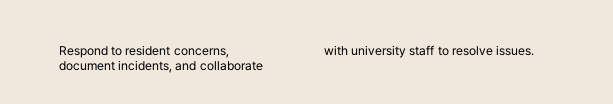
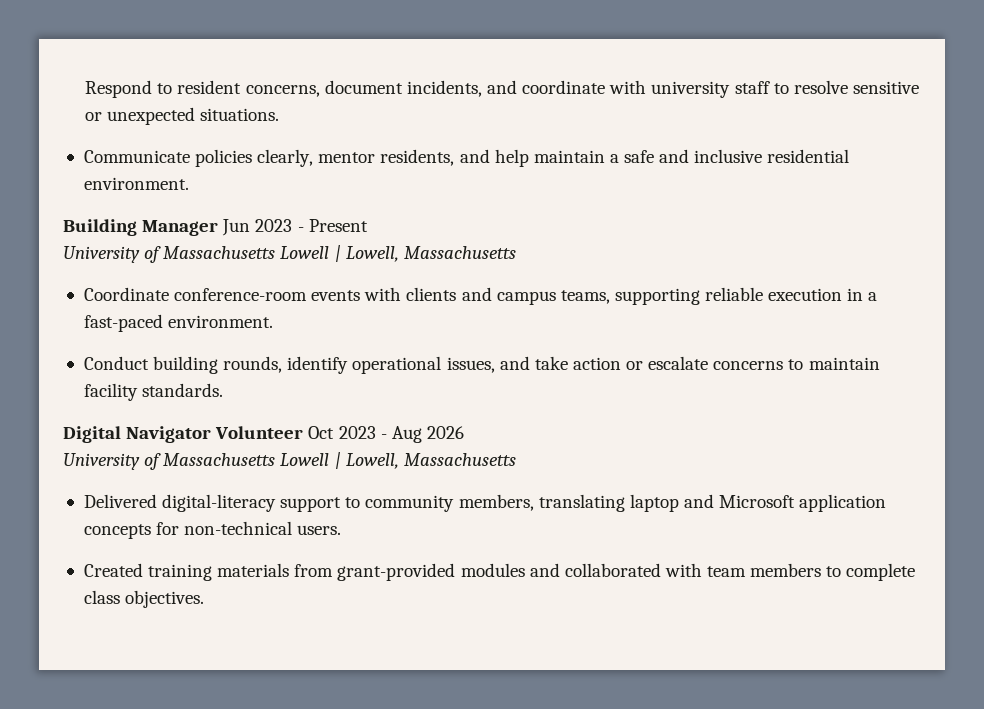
[199,61,263,71] collaborate -> [522,80,606,94] coordinate
[496,45,535,56] issues. -> [852,81,919,94] [85,107,280,125] [83,149,850,167] [83,177,189,190] [63,219,368,236] [63,245,516,263] [83,287,878,305] [83,314,274,332] [83,356,880,374] [83,383,224,401] [63,426,464,443] [63,452,516,470] [83,494,887,512] [83,521,342,539] [83,563,916,581] [83,590,205,608] sensitive or unexpected situations. // Communicate policies clearly, mentor residents, and help maintain a safe and inclusive residential environment. // Building Manager Jun 2023 - Present // University of Massachusetts Lowell | Lowell, Massachusetts // Coordinate conference-room events with clients and campus teams, supporting reliable execution in a fast-paced environment. // Conduct building rounds, identify operational issues, and take action or escalate concerns to maintain facility standards. // Digital Navigator Volunteer Oct 2023 - Aug 2026 // University of Massachusetts Lowell | Lowell, Massachusetts // Delivered digital-literacy support to community members, translating laptop and Microsoft application concepts for non-technical users. // Created training materials from grant-provided modules and collaborated with team members to complete class objectives.

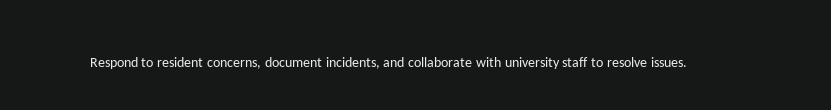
[522,80,606,94] coordinate -> [408,57,473,67] collaborate
[852,81,919,94] [85,107,280,125] [83,149,850,167] [83,177,189,190] [63,219,368,236] [63,245,516,263] [83,287,878,305] [83,314,274,332] [83,356,880,374] [83,383,224,401] [63,426,464,443] [63,452,516,470] [83,494,887,512] [83,521,342,539] [83,563,916,581] [83,590,205,608] sensitive or unexpected situations. // Communicate policies clearly, mentor residents, and help maintain a safe and inclusive residential environment. // Building Manager Jun 2023 - Present // University of Massachusetts Lowell | Lowell, Massachusetts // Coordinate conference-room events with clients and campus teams, supporting reliable execution in a fast-paced environment. // Conduct building rounds, identify operational issues, and take action or escalate concerns to maintain facility standards. // Digital Navigator Volunteer Oct 2023 - Aug 2026 // University of Massachusetts Lowell | Lowell, Massachusetts // Delivered digital-literacy support to community members, translating laptop and Microsoft application concepts for non-technical users. // Created training materials from grant-provided modules and collaborated with team members to complete class objectives. -> [650,57,687,67] issues.

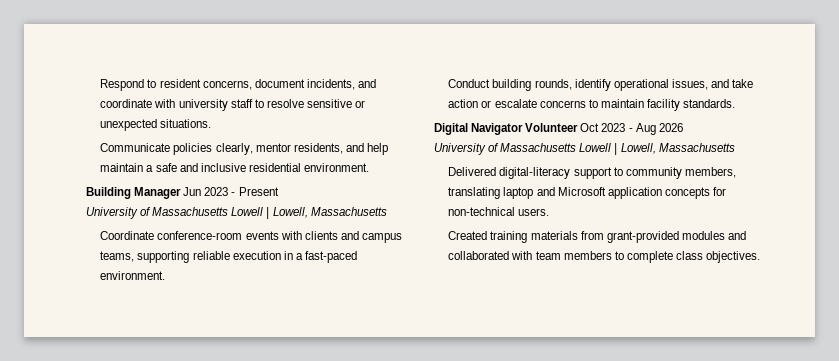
[408,57,473,67] collaborate -> [100,99,153,108] coordinate
[650,57,687,67] issues. -> [306,99,366,108] [100,119,212,131] [100,143,388,155] [100,163,369,172] [86,187,279,199] [86,207,387,219] [100,231,402,243] [100,251,357,263] [100,271,166,280] [448,79,754,91] [448,99,736,111] [434,123,683,135] [434,143,735,155] [448,167,736,179] [448,187,726,199] [448,207,550,216] [448,231,746,243] [448,251,761,263] sensitive or unexpected situations. // Communicate policies clearly, mentor residents, and help maintain a safe and inclusive residential environment. // Building Manager Jun 2023 - Present // University of Massachusetts Lowell | Lowell, Massachusetts // Coordinate conference-room events with clients and campus teams, supporting reliable execution in a fast-paced environment. // Conduct building rounds, identify operational issues, and take action or escalate concerns to maintain facility standards. // Digital Navigator Volunteer Oct 2023 - Aug 2026 // University of Massachusetts Lowell | Lowell, Massachusetts // Delivered digital-literacy support to community members, translating laptop and Microsoft application concepts for non-technical users. // Created training materials from grant-provided modules and collaborated with team members to complete class objectives.

